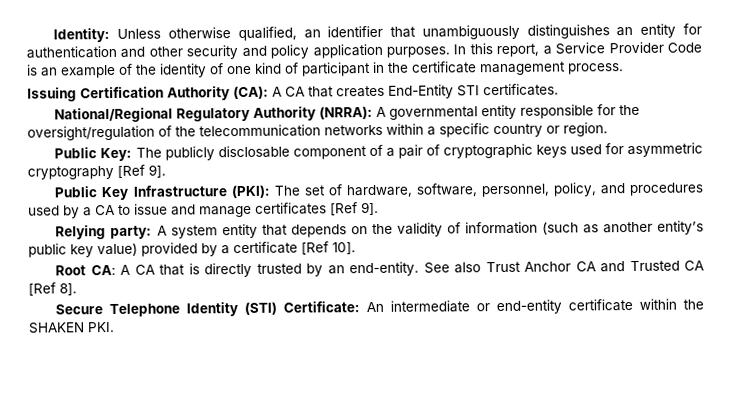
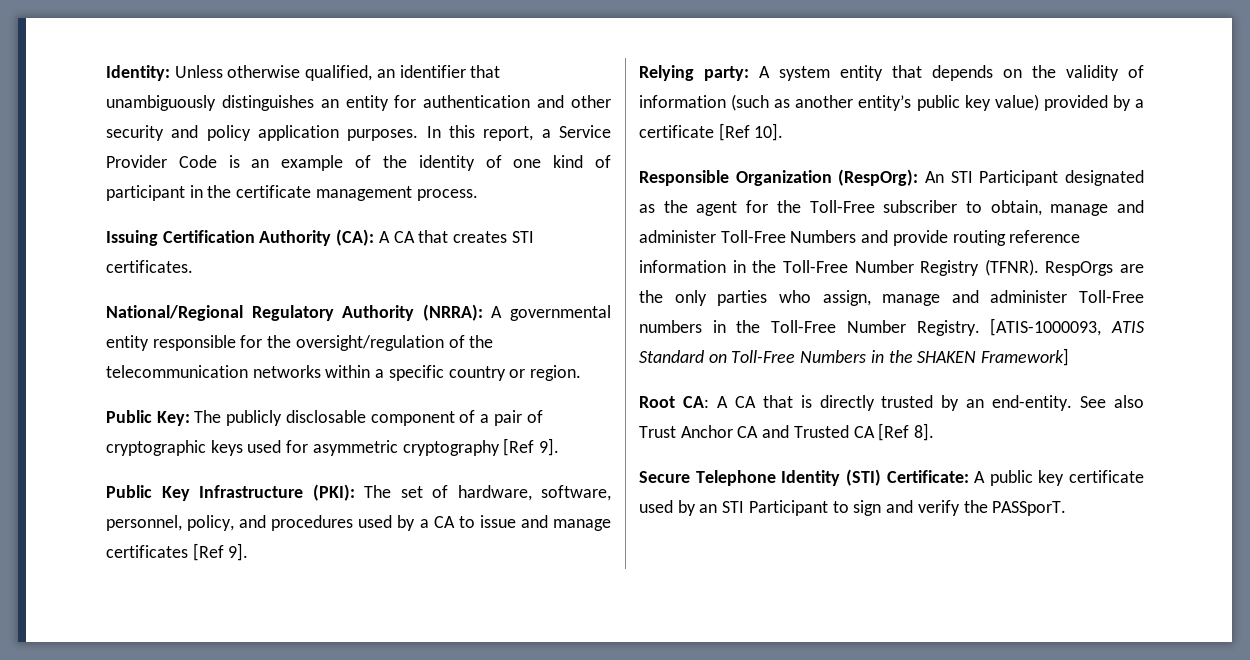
[388,84,454,99] End-Entity -> (508, 237) none
(356, 248) none -> [639,169,1144,186] [639,200,1144,216] [639,230,1081,246] [639,259,1144,276] [639,290,1144,306] [639,318,1145,336] [639,348,1070,366] // Responsible Organization (RespOrg): An STI Participant designated as the agent for the Toll-Free subscriber to obtain, manage and administer Toll-Free Numbers and provide routing reference information in the Toll-Free Number Registry (TFNR). RespOrgs are the only parties who assign, manage and administer Toll-Free numbers in the Toll-Free Number Registry. [ATIS-1000093, ATIS Standard on Toll-Free Numbers in the SHAKEN Framework]
[366,298,705,315] [28,321,115,334] An intermediate or end-entity certificate within the SHAKEN PKI. -> [974,470,1144,486] [639,500,1067,516] A public key certificate used by an STI Participant to sign and verify the PASSporT.

